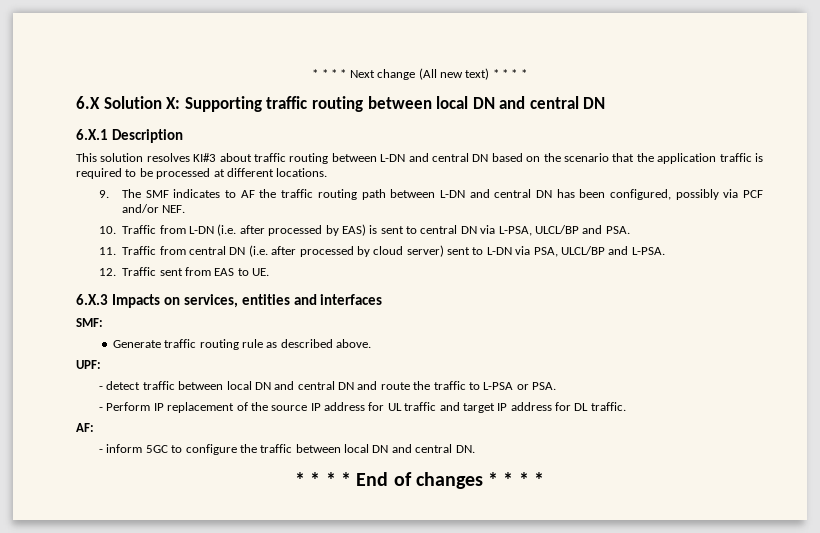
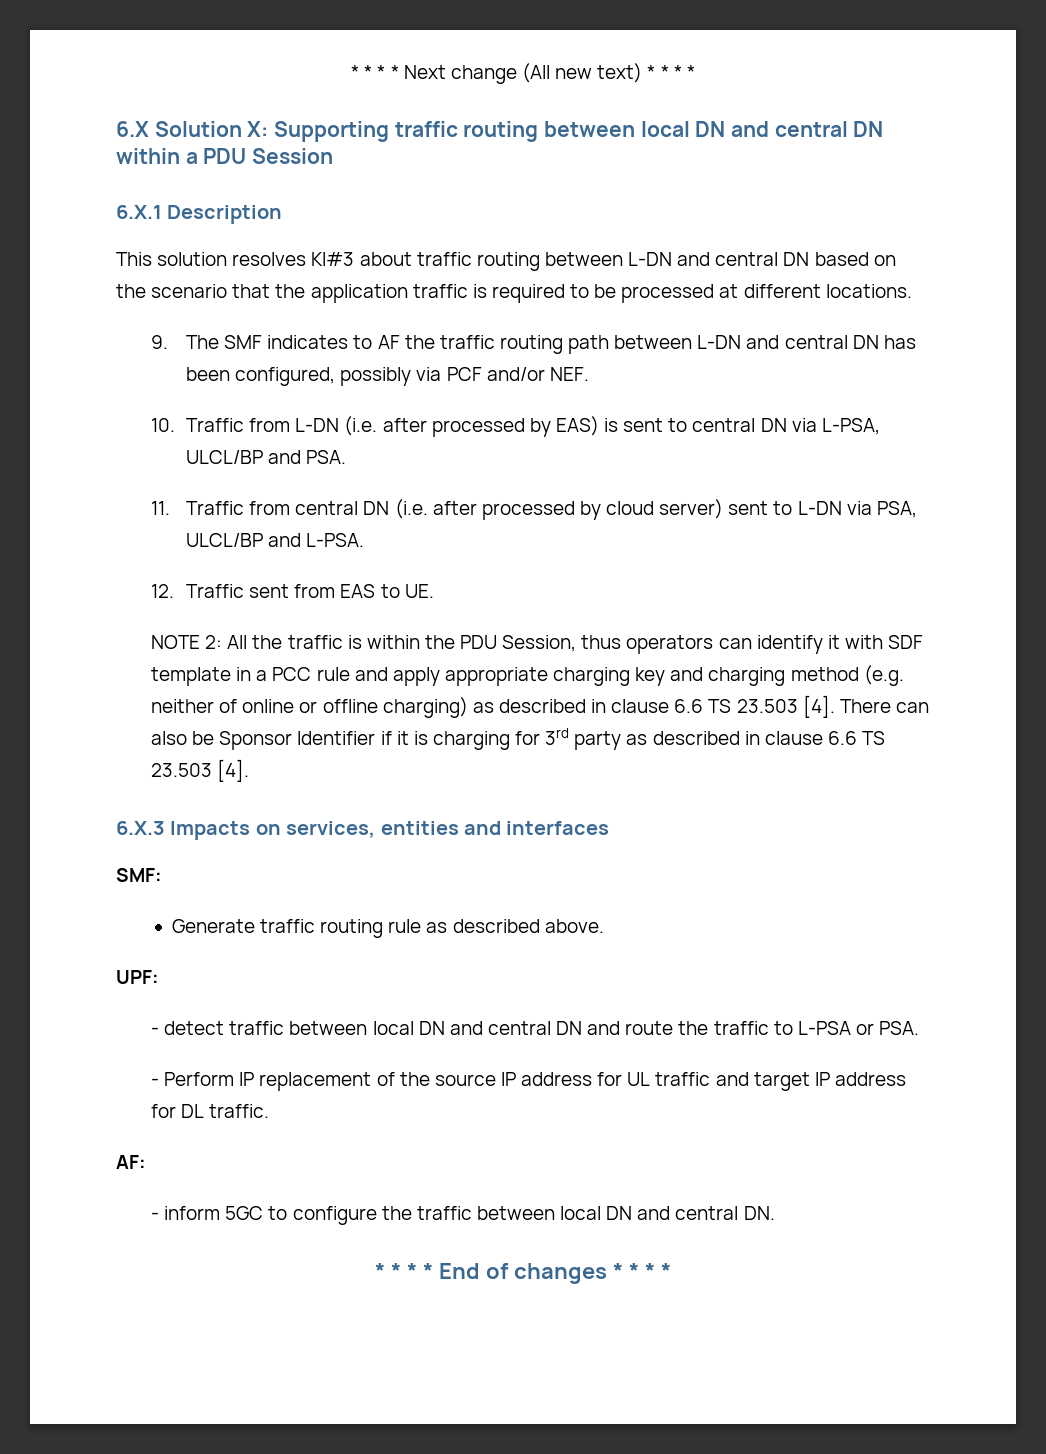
(606, 103) none -> [116,148,334,164] within a PDU Session
(270, 272) none -> [151,635,924,654] [151,665,904,686] [151,695,929,718] [151,728,886,750] [151,759,250,782] // NOTE 2: All the traffic is within the PDU Session, thus operators can identify it with SDF template in a PCC rule and apply appropriate charging key and charging method (e.g. neither of online or offline charging) as described in clause 6.6 TS 23.503 [4]. There can also be Sponsor Identifier if it is charging for 3rd party as described in clause 6.6 TS 23.503 [4].

